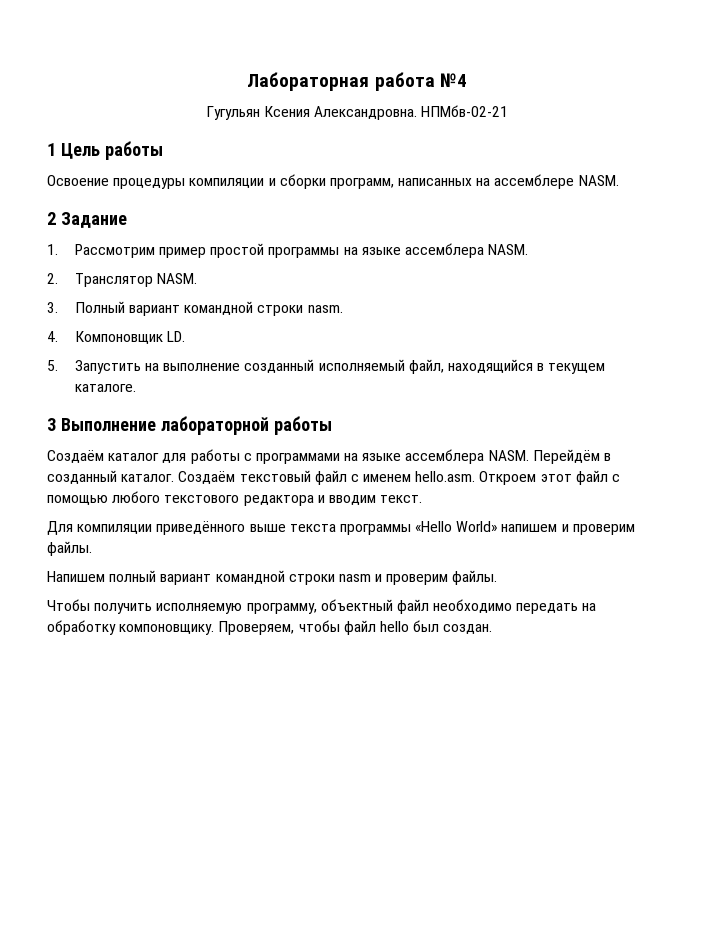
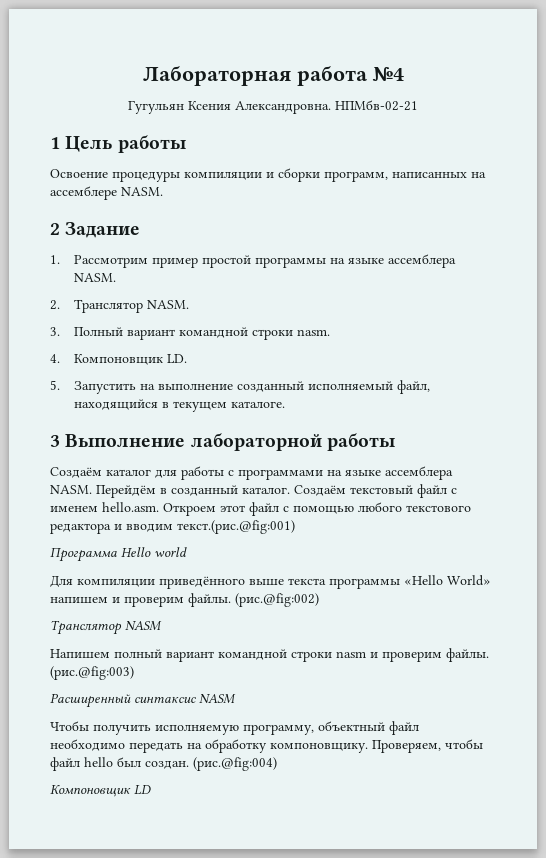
[380,495,423,503] текст. -> [177,520,295,534] [50,547,187,562] текст.(рис.@fig:001) // Программа Hello world
(92, 548) none -> [235,593,319,607] [50,620,162,635] (рис.@fig:002) // Транслятор NASM
(498, 577) none -> [50,666,134,680] [50,693,236,708] (рис.@fig:003) // Расширенный синтаксис NASM
(493, 629) none -> [193,757,277,771] [50,785,151,797] (рис.@fig:004) // Компоновщик LD

